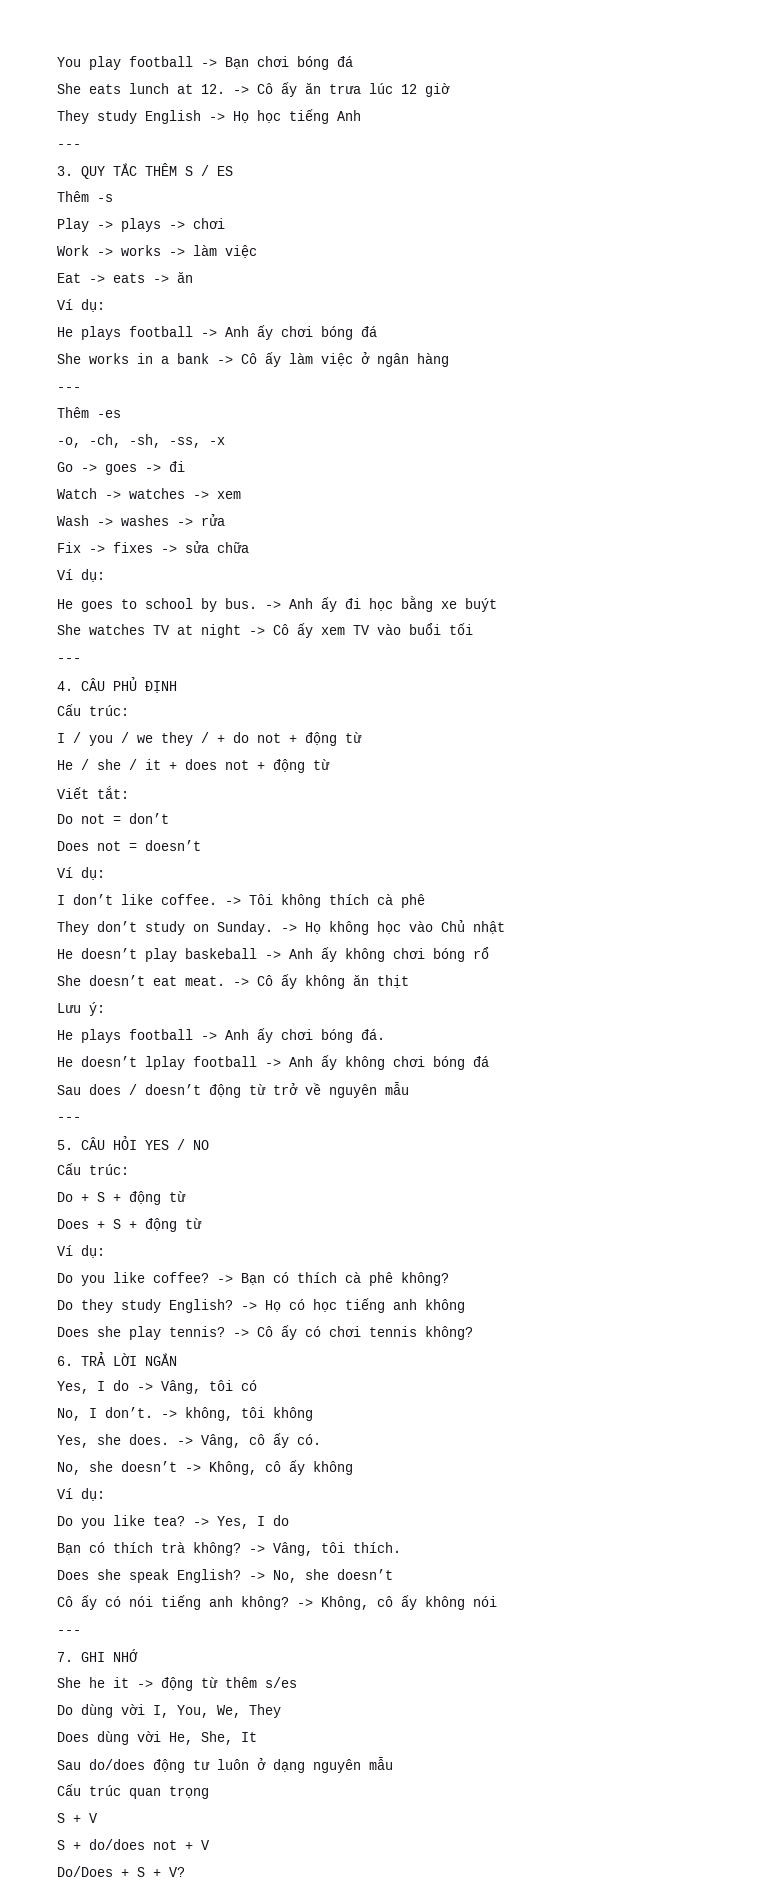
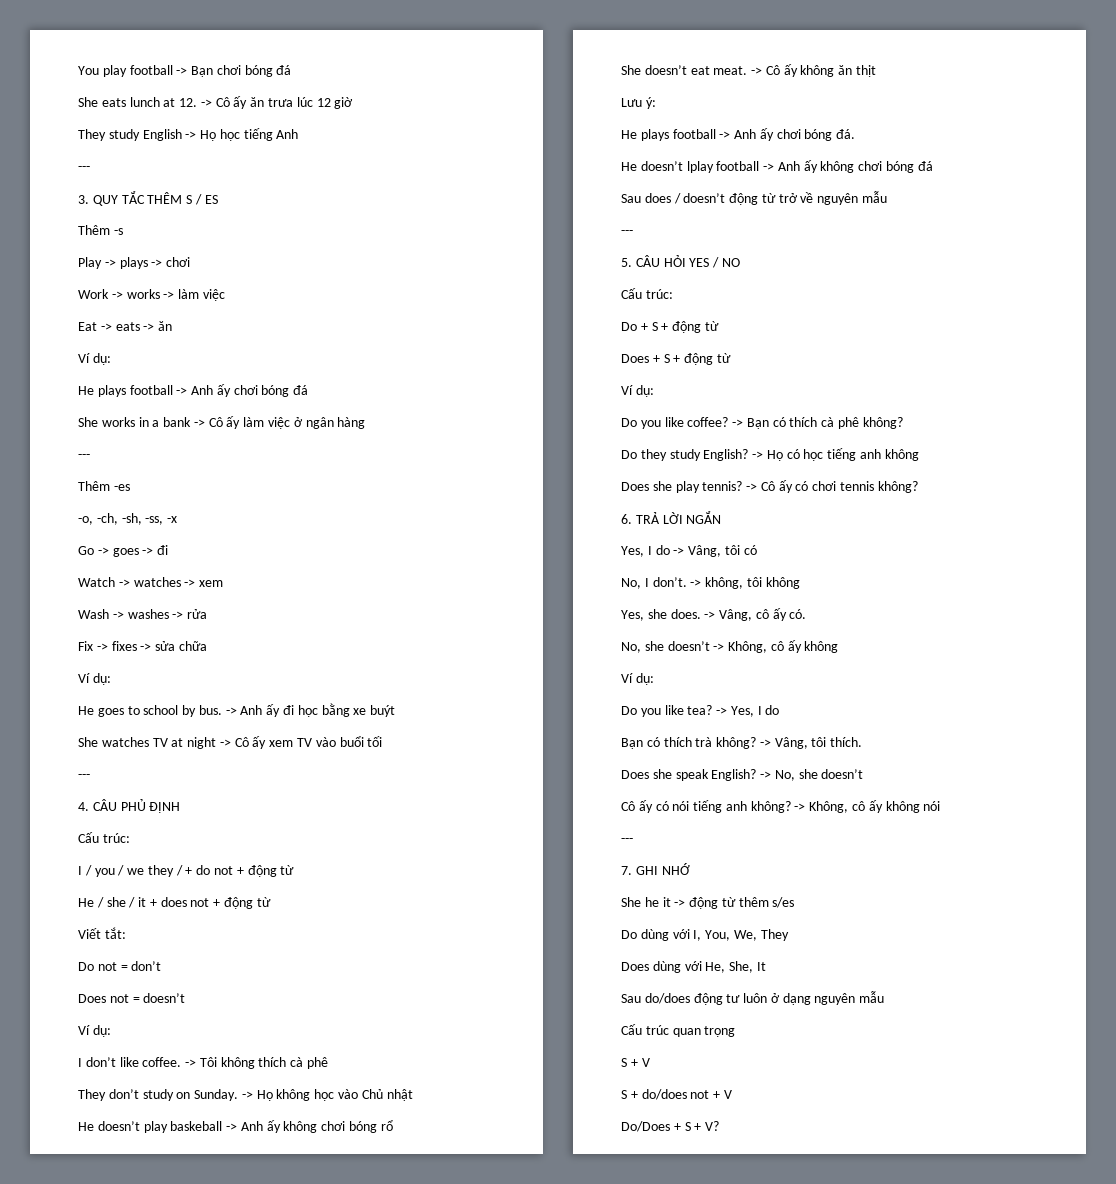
[121,1704,145,1715] vời -> [672,929,690,939] với
[137,1731,161,1742] vời -> [684,961,702,971] với

